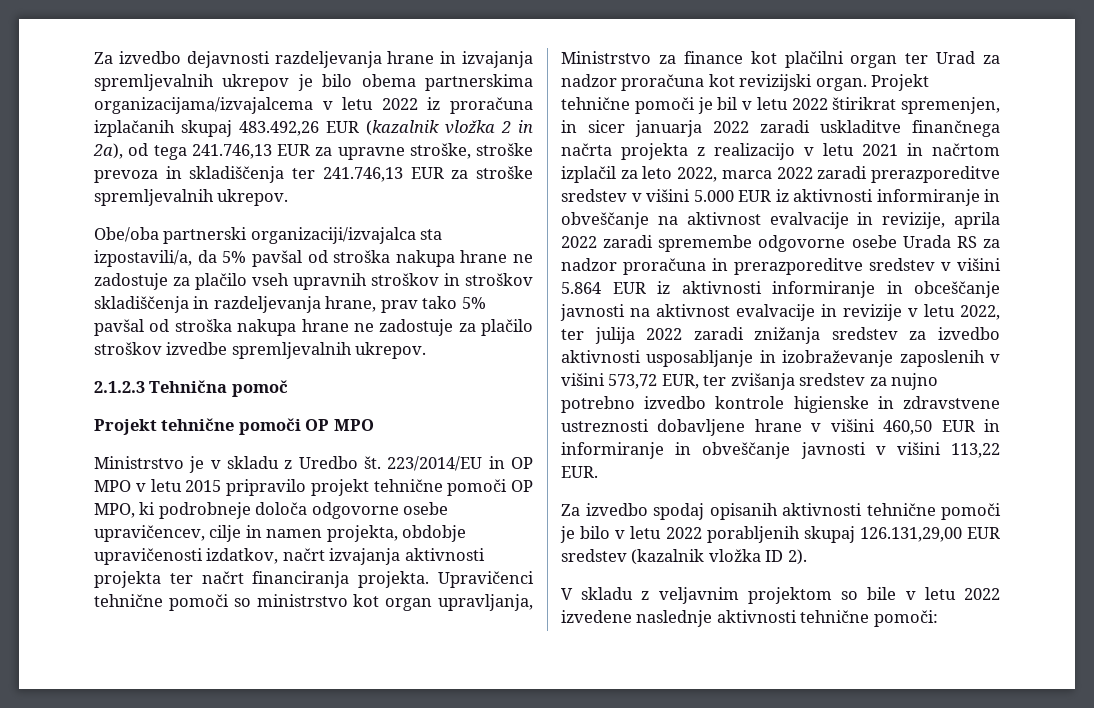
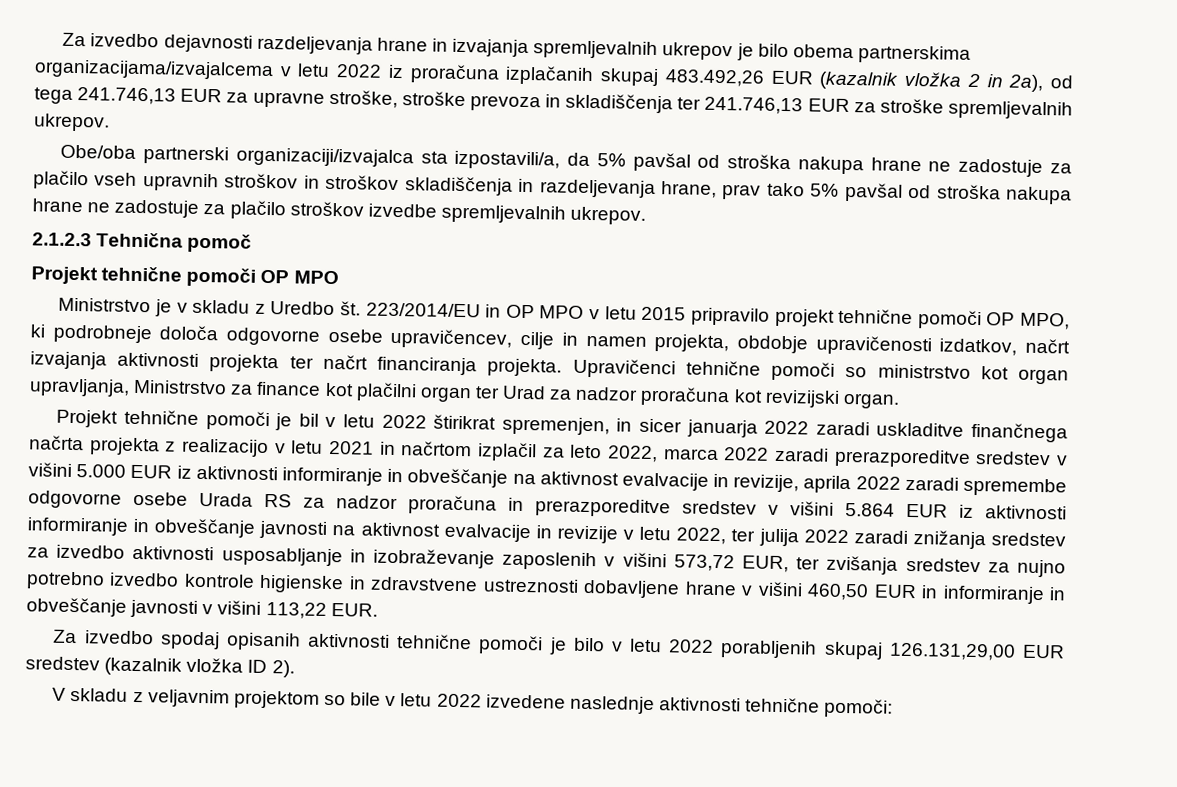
(867, 84) none -> (900, 400) //
[914,281,1000,298] obceščanje -> [154,518,256,538] obveščanje

